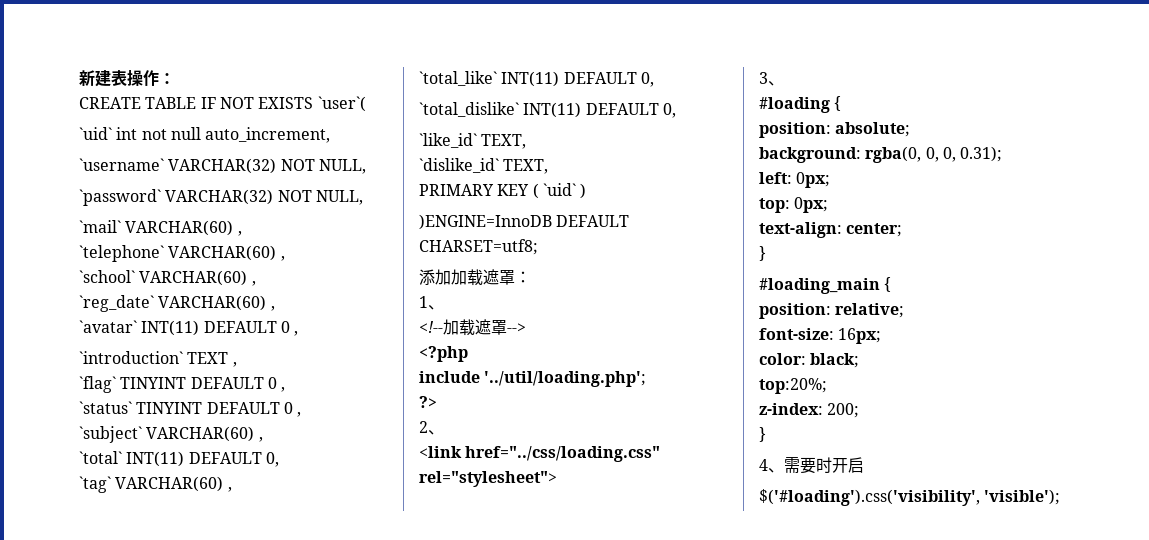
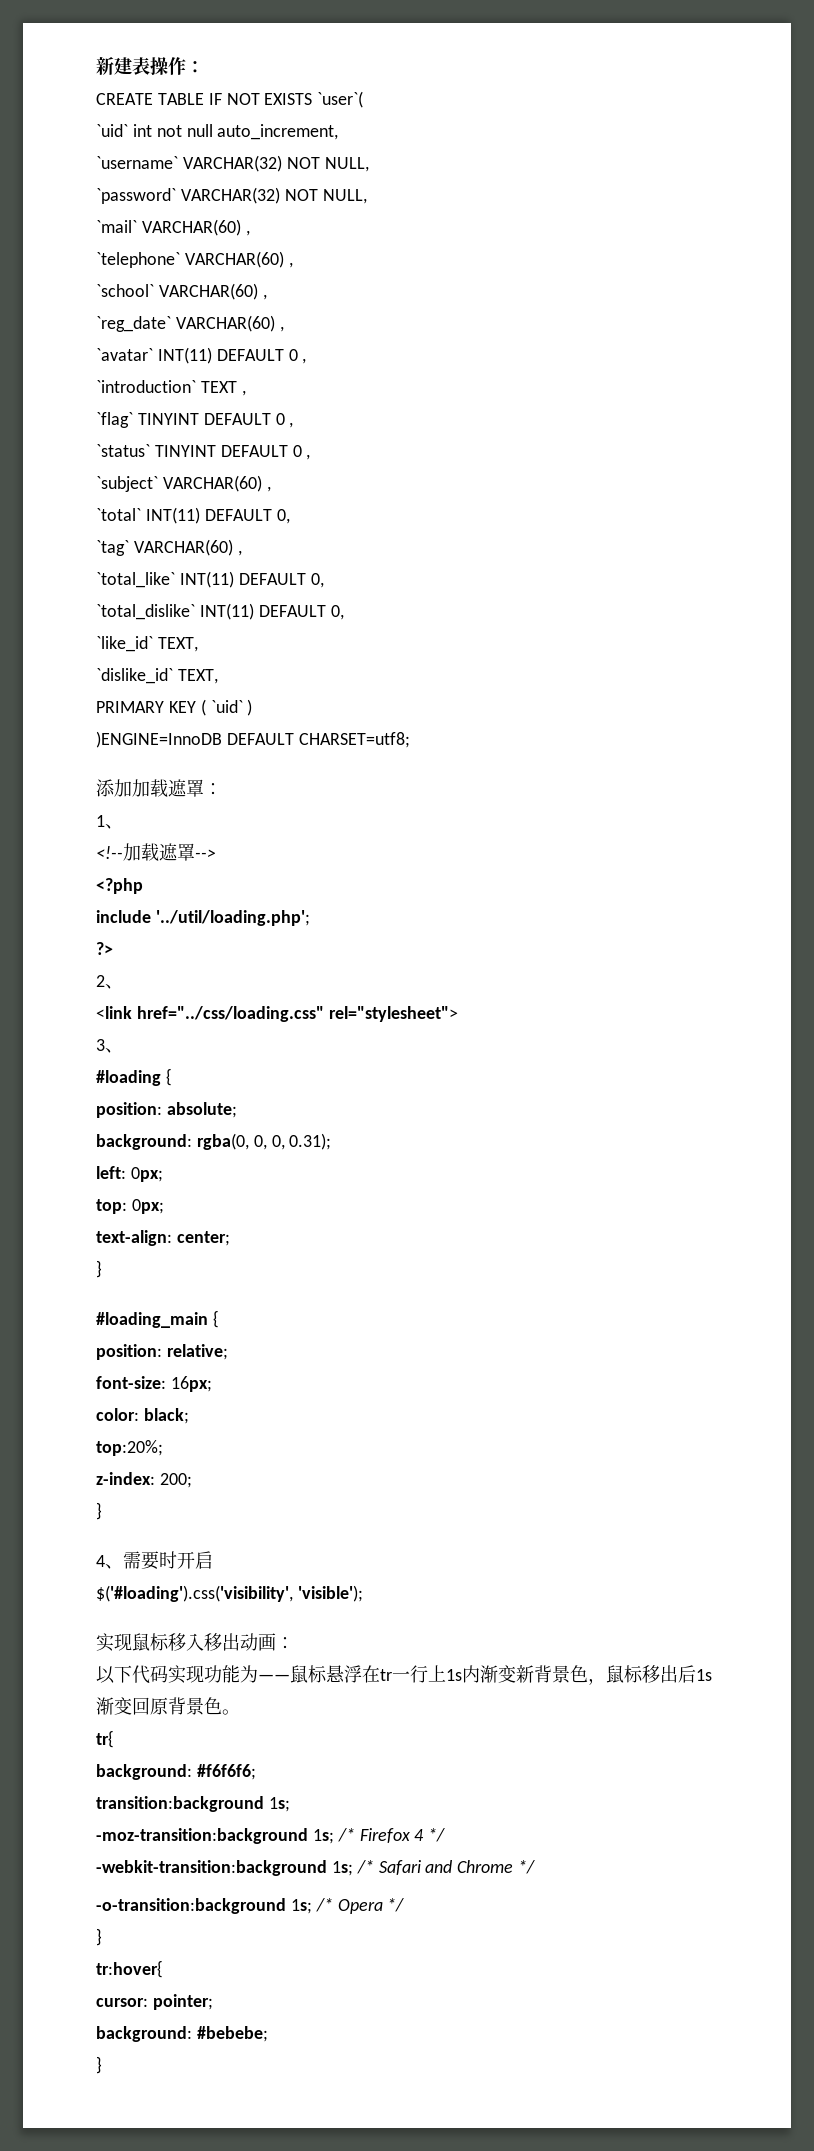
(1061, 497) none -> [96,1633,294,1652] [96,1665,712,1685] [96,1697,240,1715] [96,1730,114,1748] [96,1764,256,1780] [96,1796,290,1812] [96,1828,446,1844] [96,1860,536,1876] [96,1898,405,1914] [96,1928,102,1946] [96,1960,163,1978] [96,1994,213,2010] [96,2026,268,2042] [96,2056,102,2074] // 实现鼠标移入移出动画： // 以下代码实现功能为——鼠标悬浮在tr一行上1s内渐变新背景色，鼠标移出后1s渐变回原背景色。 // tr{ // background: #f6f6f6; // transition:background 1s; // -moz-transition:background 1s; /* Firefox 4 */ // -webkit-transition:background 1s; /* Safari and Chrome */ // -o-transition:background 1s; /* Opera */ // } // tr:hover{ // cursor: pointer; // background: #bebebe; // }

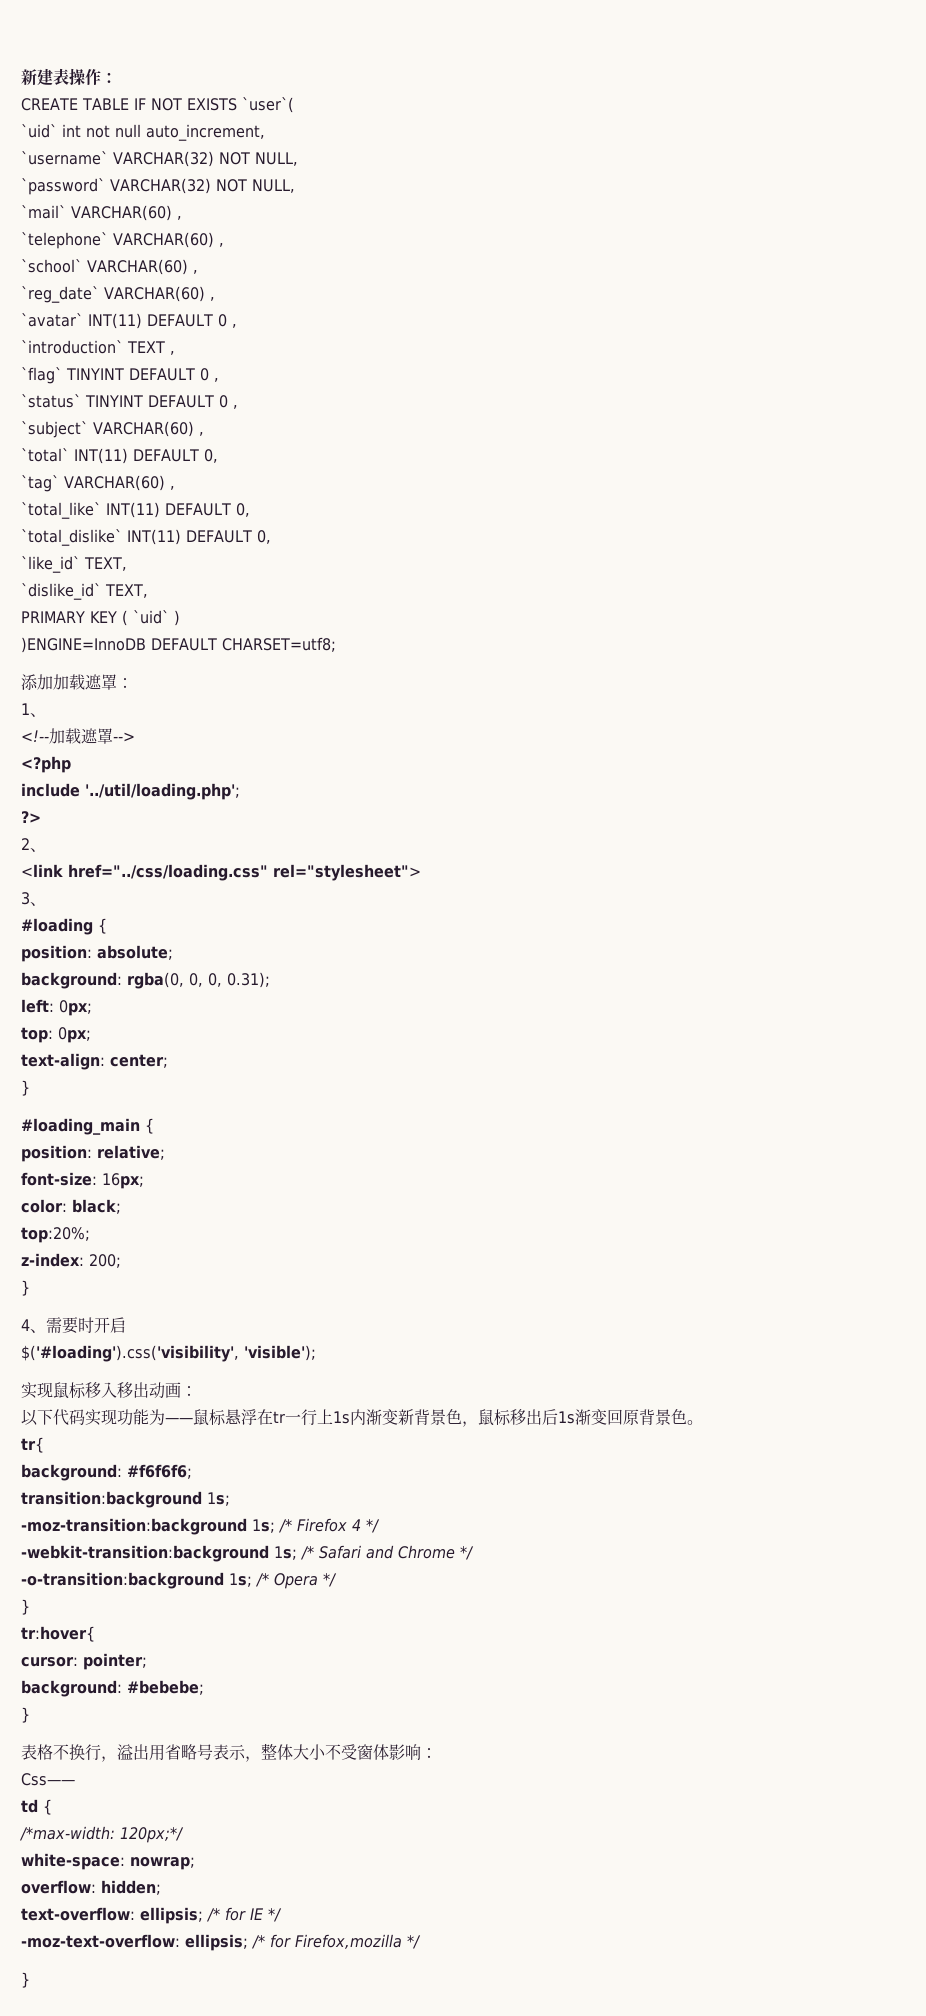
(102, 2065) none -> [21,1743,437,1762] [21,1773,75,1786] [21,1799,52,1815] [19,1826,184,1843] [21,1853,195,1870] [21,1880,161,1895] [21,1907,282,1924] [21,1934,421,1951] [21,1972,30,1988] // 表格不换行，溢出用省略号表示，整体大小不受窗体影响： // Css—— // td { // /*max-width: 120px;*/ // white-space: nowrap; // overflow: hidden; // text-overflow: ellipsis; /* for IE */ // -moz-text-overflow: ellipsis; /* for Firefox,mozilla */ // }

